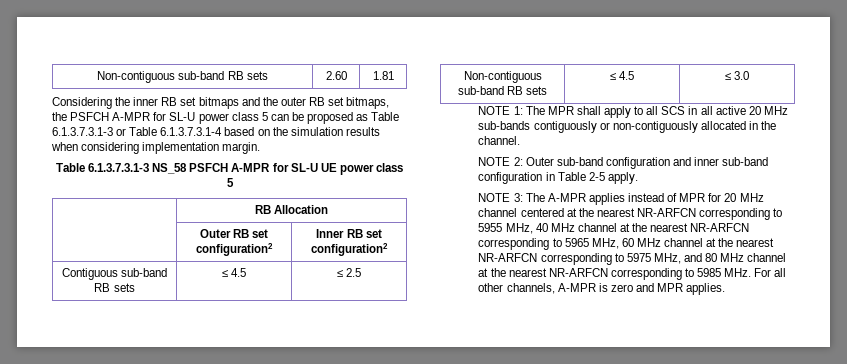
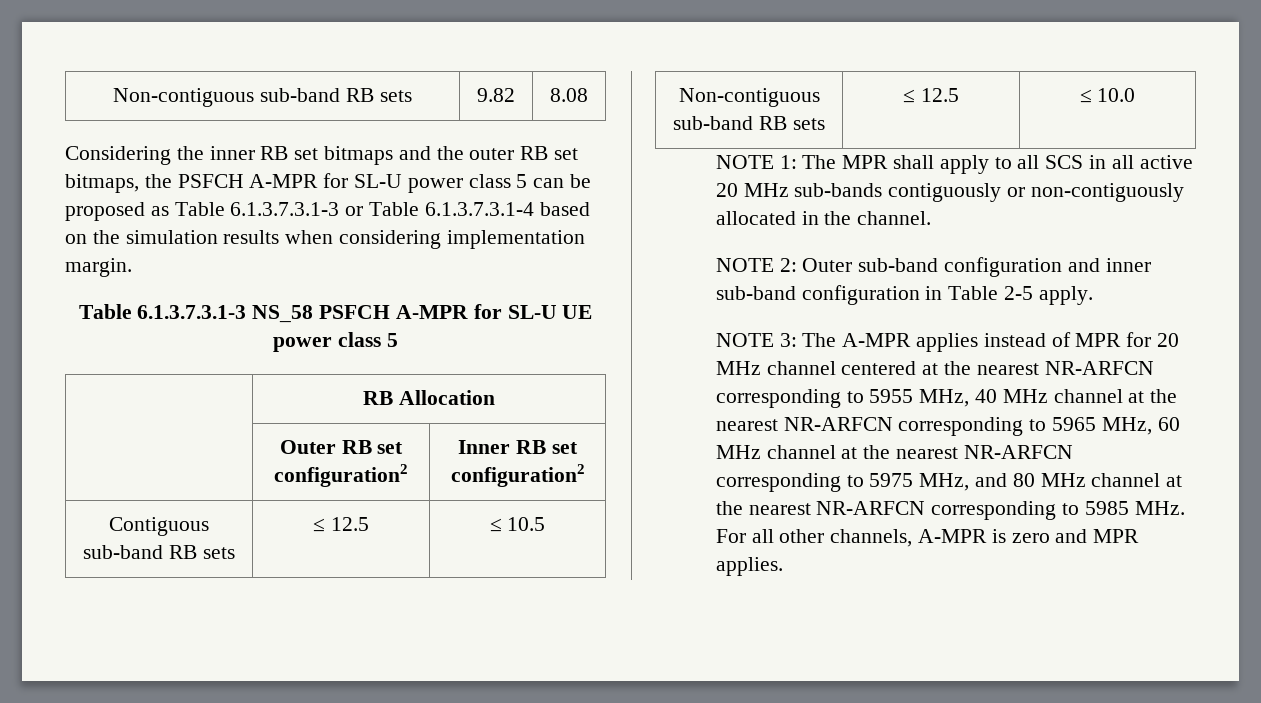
[97,71,268,83] [325,71,347,80] [372,71,394,80] Non-contiguous sub-band RB sets | 2.60 | 1.81 -> [113,88,412,107] [477,88,515,102] [550,88,588,102] Non-contiguous sub-band RB sets | 9.82 | 8.08
[231,268,247,277] [336,268,362,277] 4.5 | ≤ 2.5 -> [330,517,369,531] [489,517,546,532] 12.5 | ≤ 10.5
[619,71,635,80] [724,71,750,80] 4.5 | ≤ 3.0 -> [920,88,959,102] [1079,88,1136,103] 12.5 | ≤ 10.0

